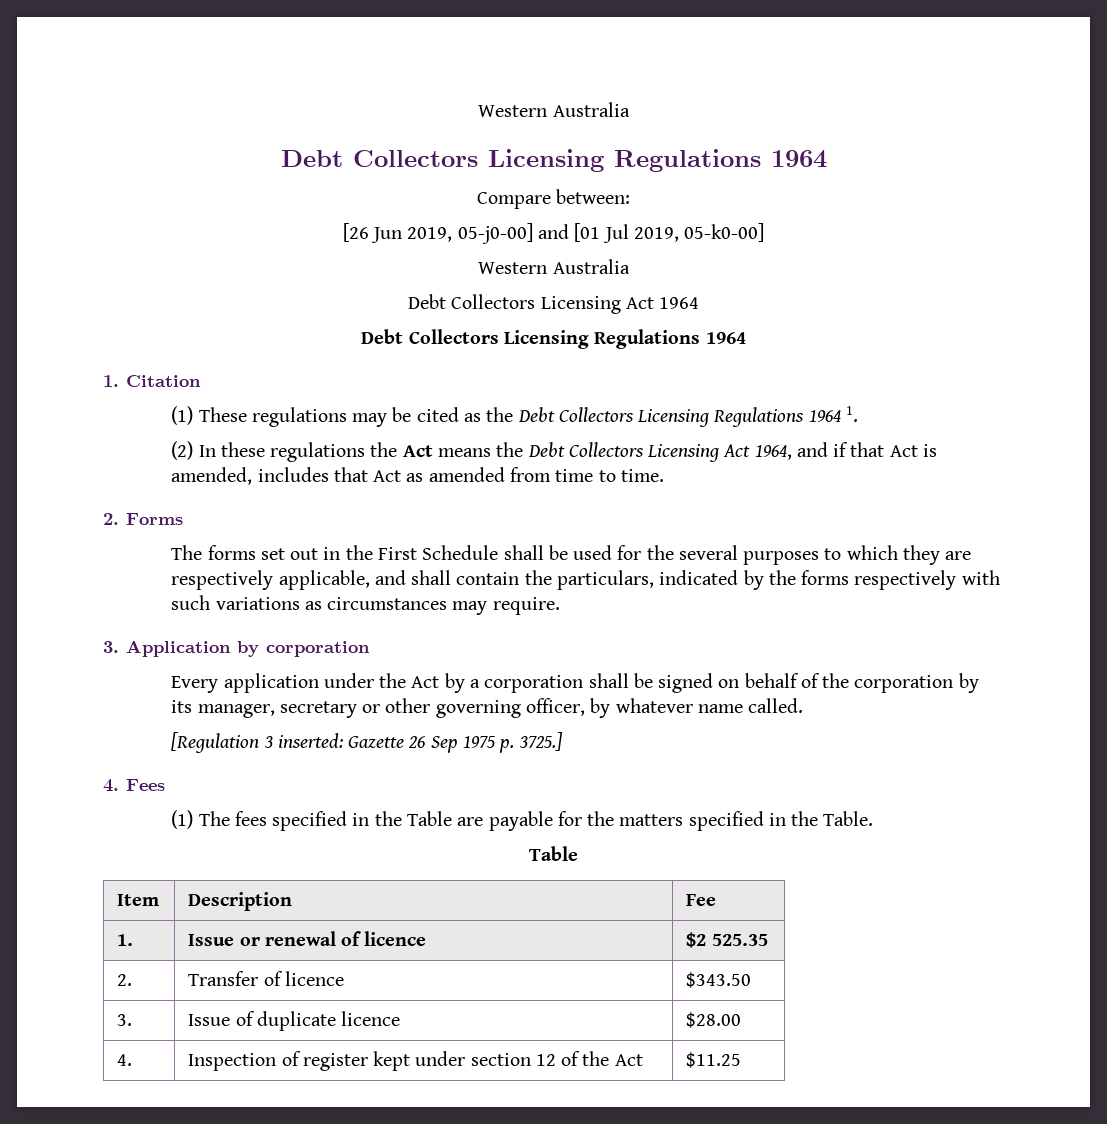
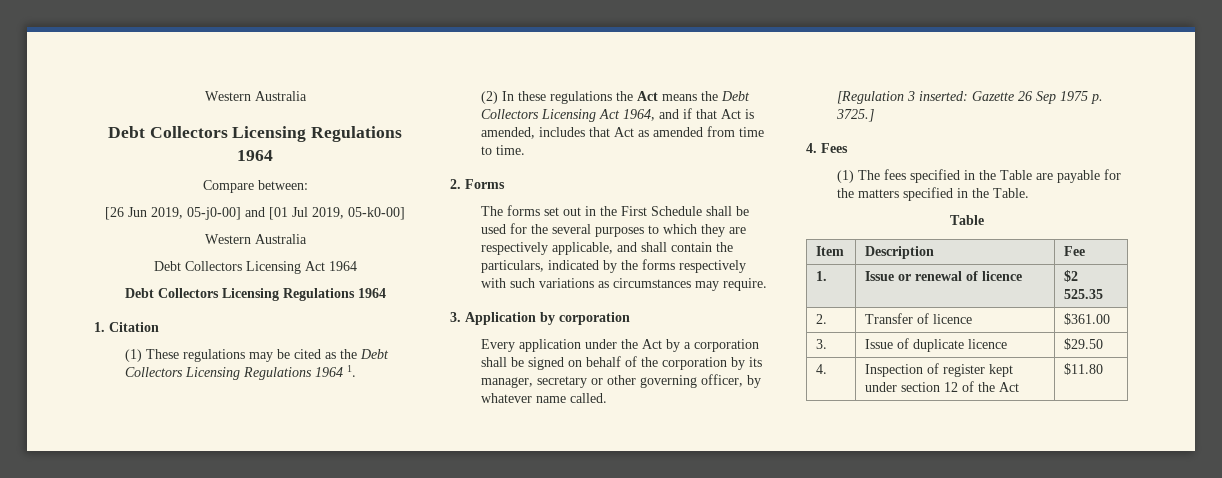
[686,972,752,988] $343.50 -> [1064,313,1111,325] $361.00
[686,1012,742,1028] $28.00 -> [1064,338,1104,350] $29.50
[686,1052,742,1068] $11.25 -> [1064,363,1104,375] $11.80

